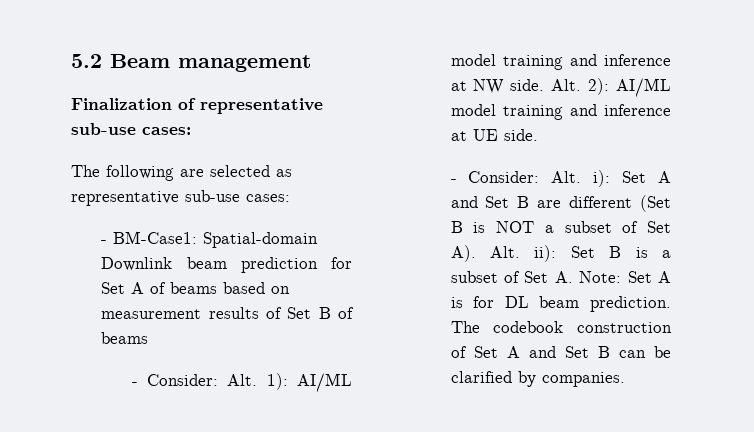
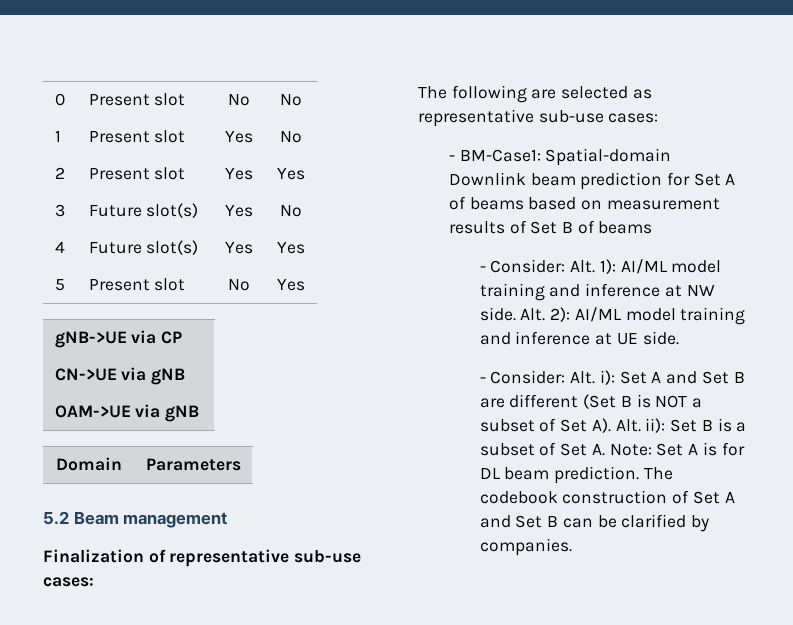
(71, 61) none -> [54,93,65,106] [88,93,186,106] [227,94,250,106] [279,94,302,106] [54,130,61,142] [88,130,186,143] [224,131,253,143] [279,131,302,143] [54,167,65,179] [88,167,186,180] [224,168,253,180] [276,168,305,180] [54,204,65,217] [88,203,199,218] [224,205,253,217] [279,205,302,217] [54,241,65,253] [88,240,199,255] [224,242,253,254] [276,242,305,254] [54,279,65,291] [88,278,186,291] [227,279,250,291] [276,279,305,291] [54,330,182,348] [54,367,185,385] [54,404,199,422] [55,457,122,471] [145,458,241,471] 0 | Present slot | No | No // 1 | Present slot | Yes | No // 2 | Present slot | Yes | Yes // 3 | Future slot(s) | Yes | No // 4 | Future slot(s) | Yes | Yes // 5 | Present slot | No | Yes // gNB->UE via CP // CN->UE via gNB // OAM->UE via gNB // Domain | Parameters //

